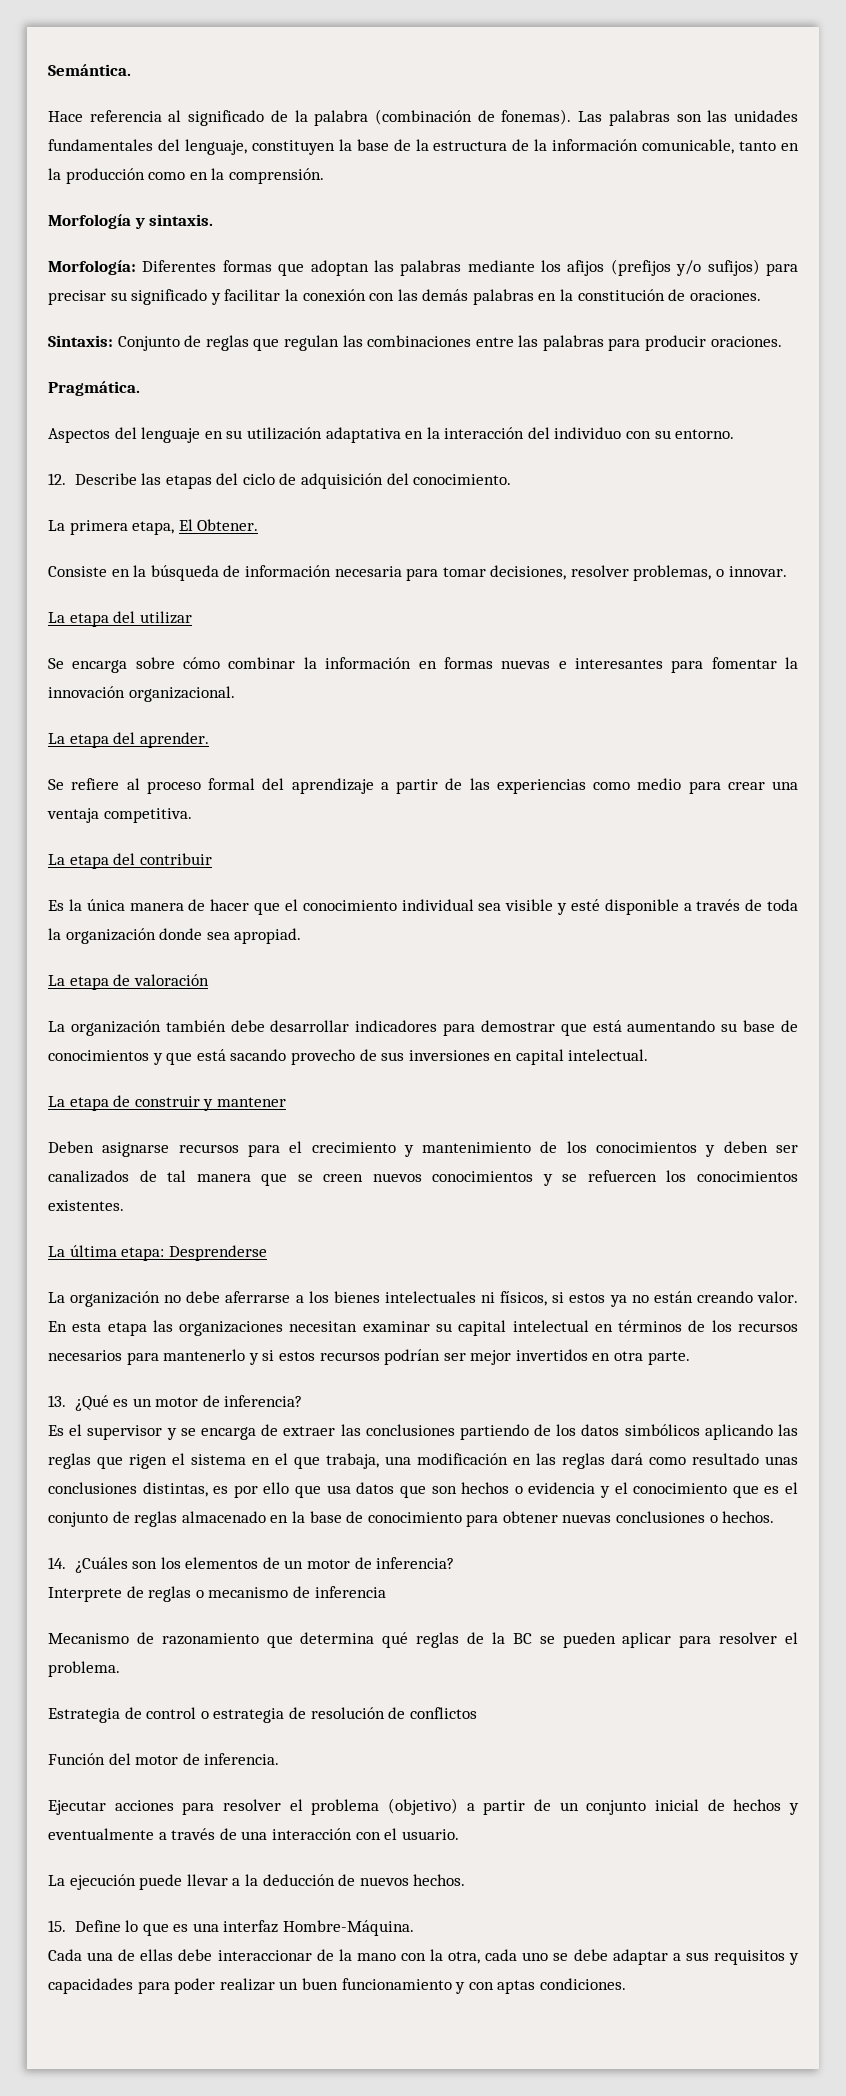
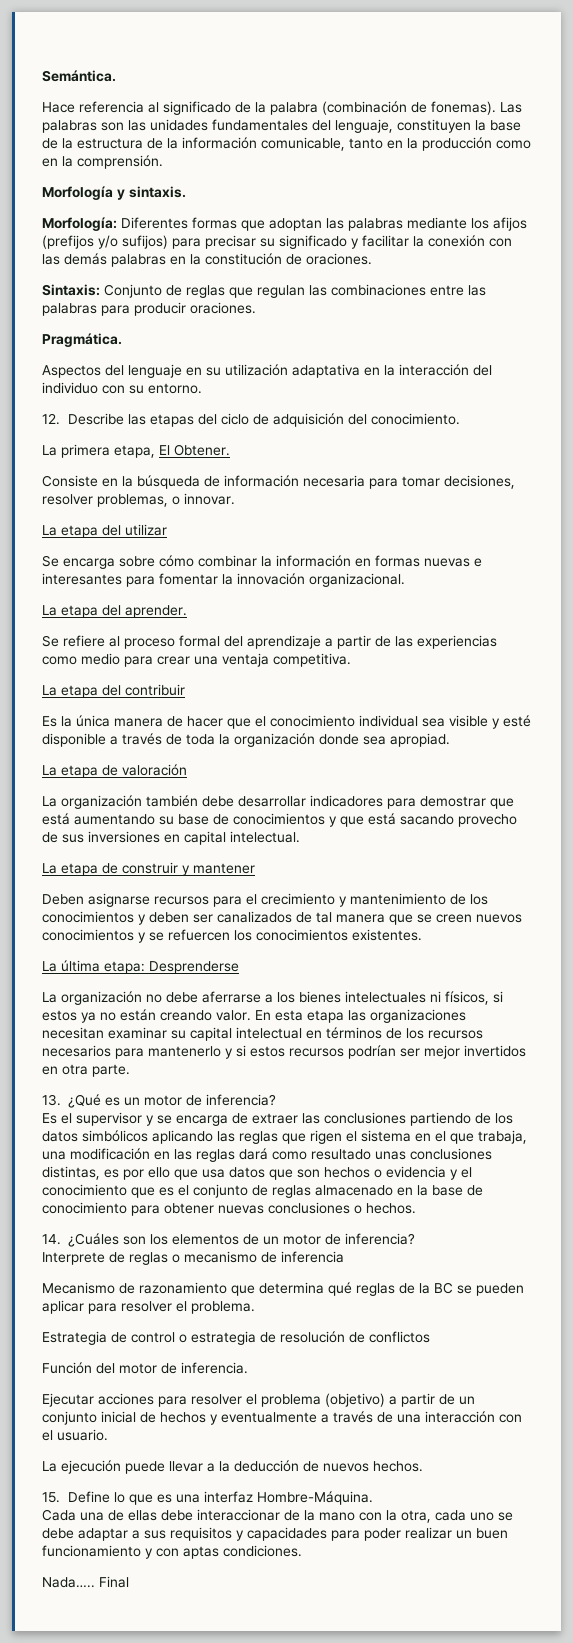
(626, 1984) none -> [42,1576,129,1588] // Nada….. Final

